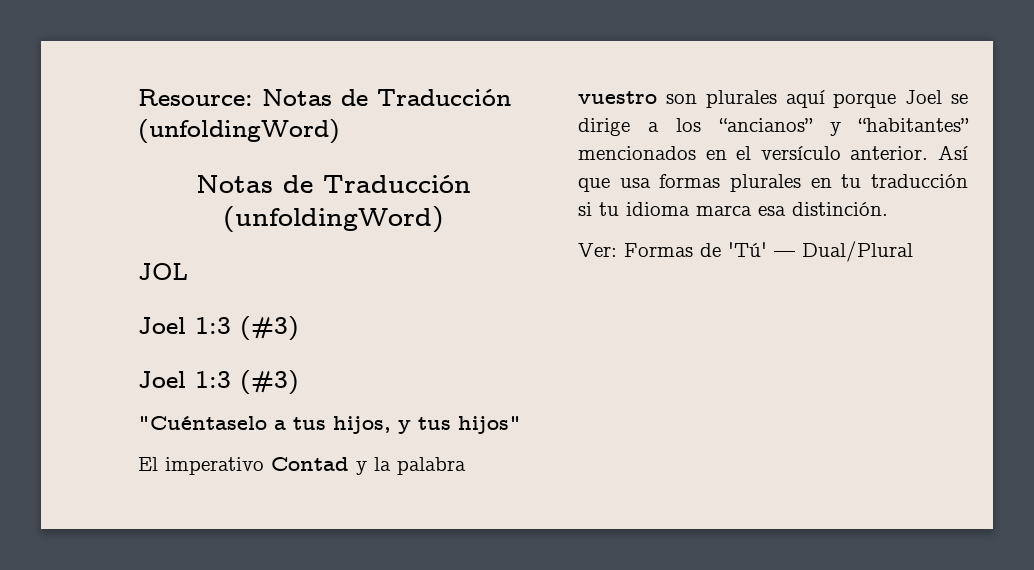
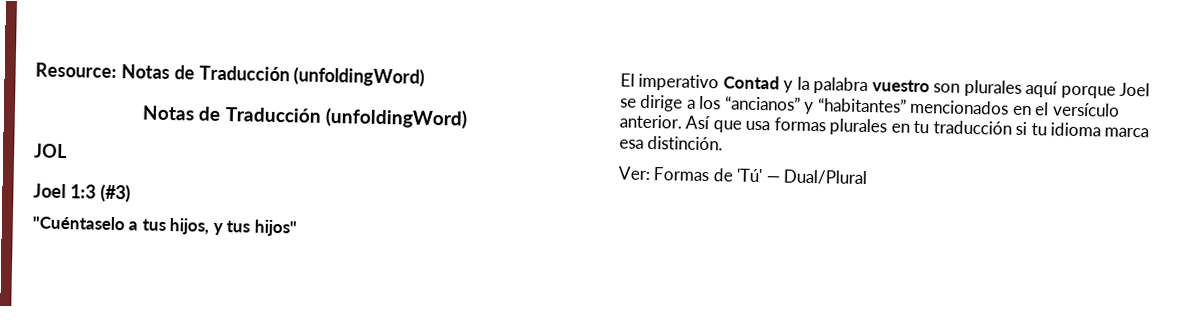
[138,370,299,395] // Joel 1:3 (#3) -> (131, 193) none

